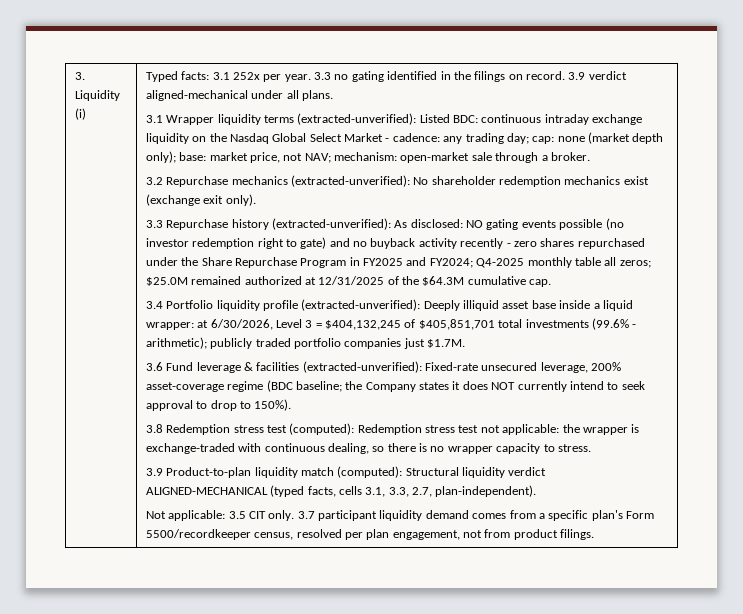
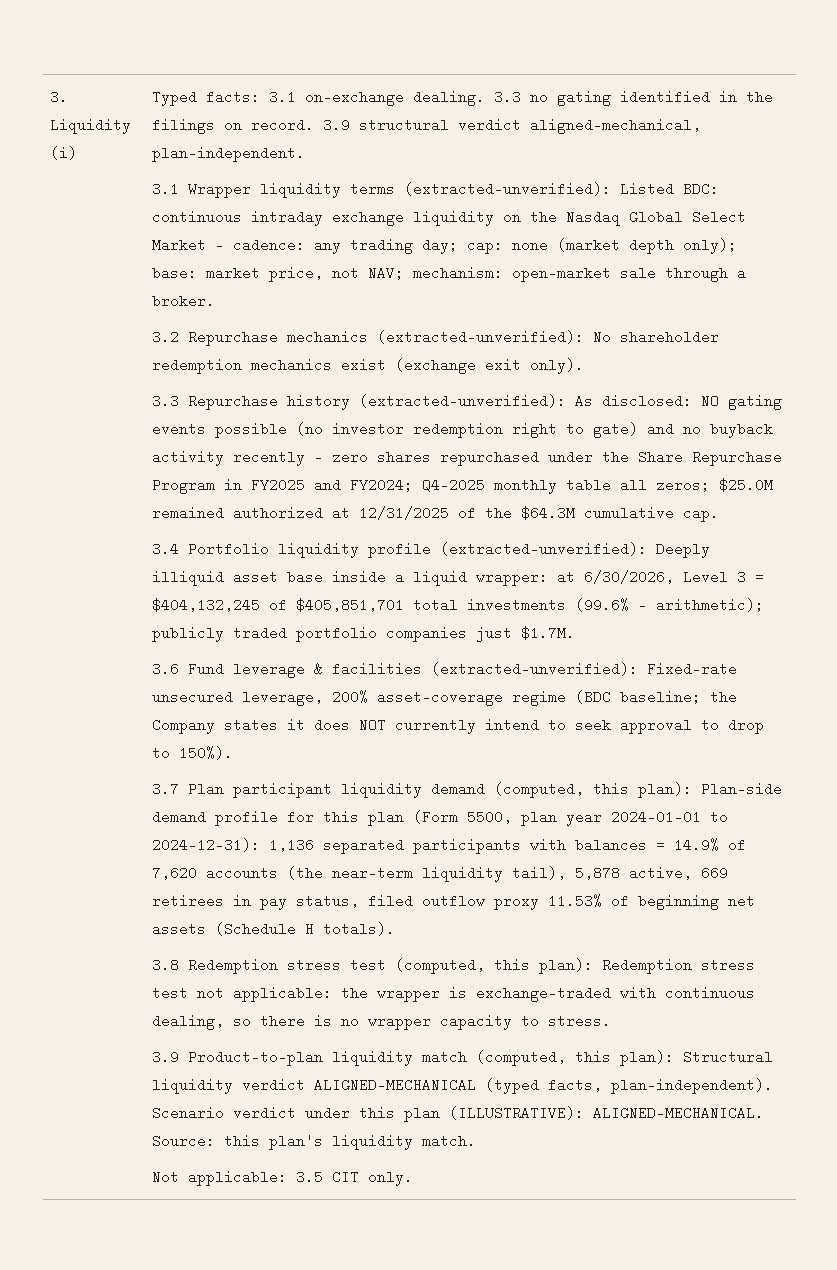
[232,72,311,82] 252x per year. -> [304,90,485,106] on-exchange dealing.
[588,71,627,80] [145,90,333,101] verdict aligned-mechanical under all plans. -> [358,118,701,134] [151,146,305,162] structural verdict aligned-mechanical, plan-independent.
(292, 405) none -> [151,782,782,798] [151,810,728,826] [151,838,746,854] [151,866,728,882] [151,894,755,910] [151,922,395,936] // 3.7 Plan participant liquidity demand (computed, this plan): Plan-side demand profile for this plan (Form 5500, plan year 2024-01-01 to 2024-12-31): 1,136 separated participants with balances = 14.9% of 7,620 accounts (the near-term liquidity tail), 5,878 active, 669 retirees in pay status, filed outflow proxy 11.53% of beginning net assets (Schedule H totals).
[289,423,355,435] (computed): -> [394,958,593,974] (computed, this plan):
[337,466,403,478] (computed): -> [475,1050,674,1066] (computed, this plan):
[338,485,537,497] cells 3.1, 3.3, 2.7, plan-independent). -> [610,1078,773,1094] [151,1106,764,1122] [151,1134,476,1150] plan-independent). Scenario verdict under this plan (ILLUSTRATIVE): ALIGNED-MECHANICAL. Source: this plan's liquidity match.
[297,510,654,521] [145,529,595,540] 3.7 participant liquidity demand comes from a specific plan's Form 5500/recordkeeper census, resolved per plan engagement, not from product filings. -> (413, 1178) none

